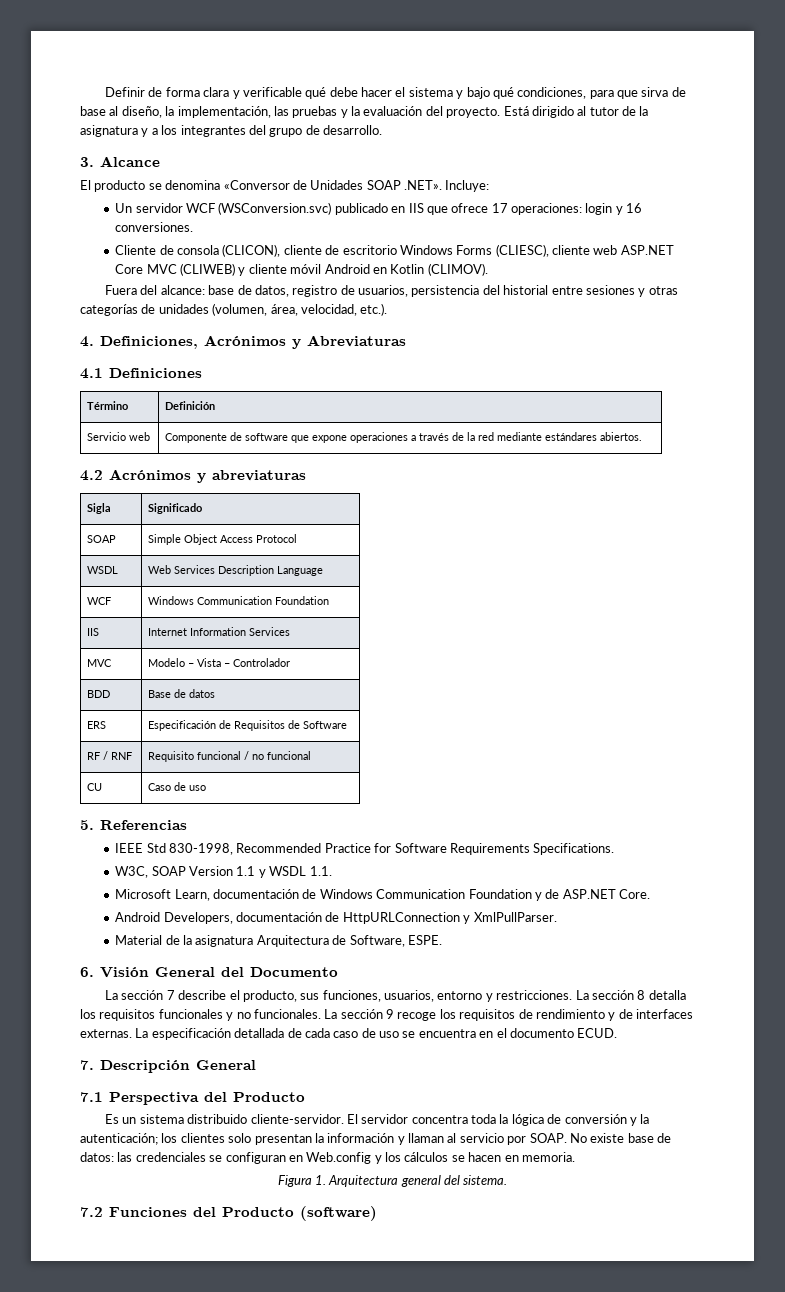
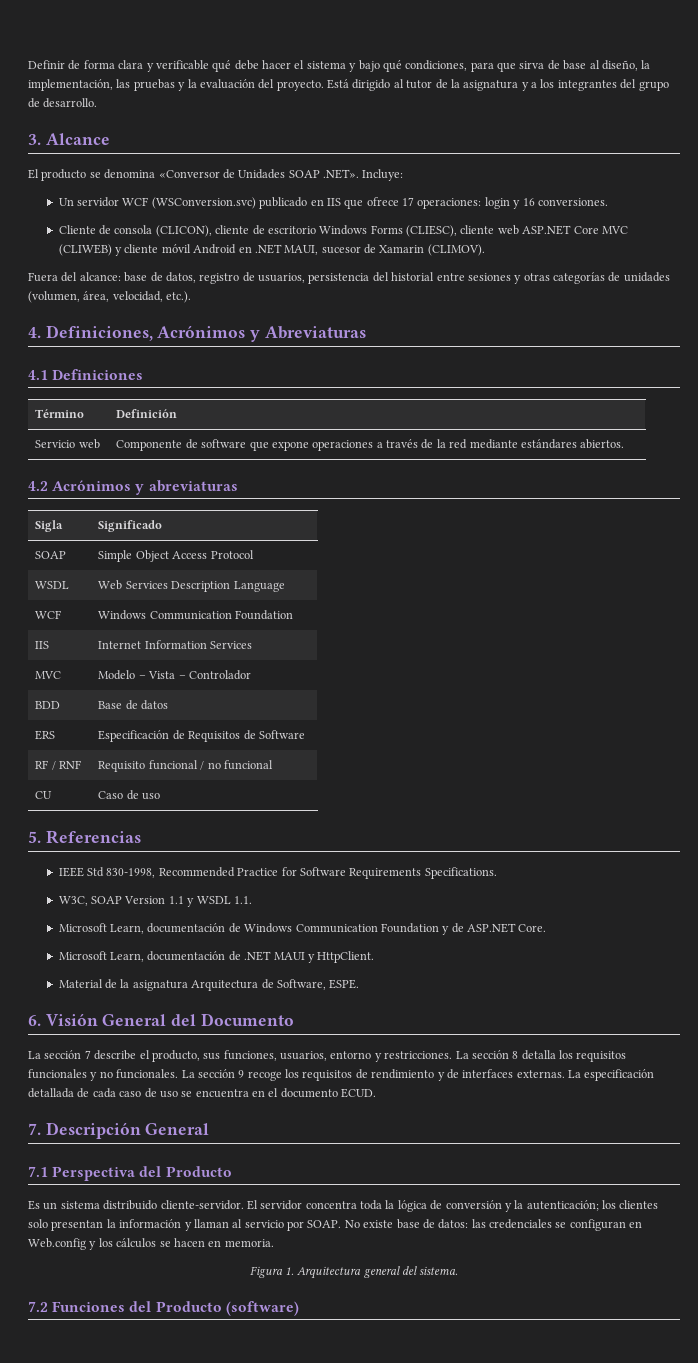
[390,264,425,274] Kotlin -> [254,244,425,255] .NET MAUI, sucesor de Xamarin
[115,912,557,924] Android Developers, documentación de HttpURLConnection y XmlPullParser. -> [58,951,375,963] Microsoft Learn, documentación de .NET MAUI y HttpClient.

